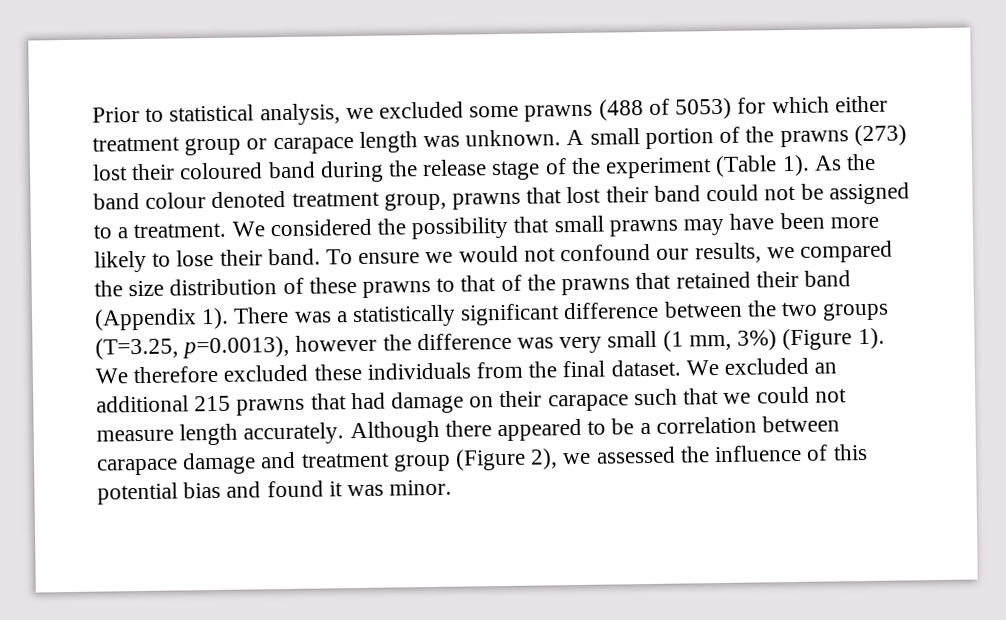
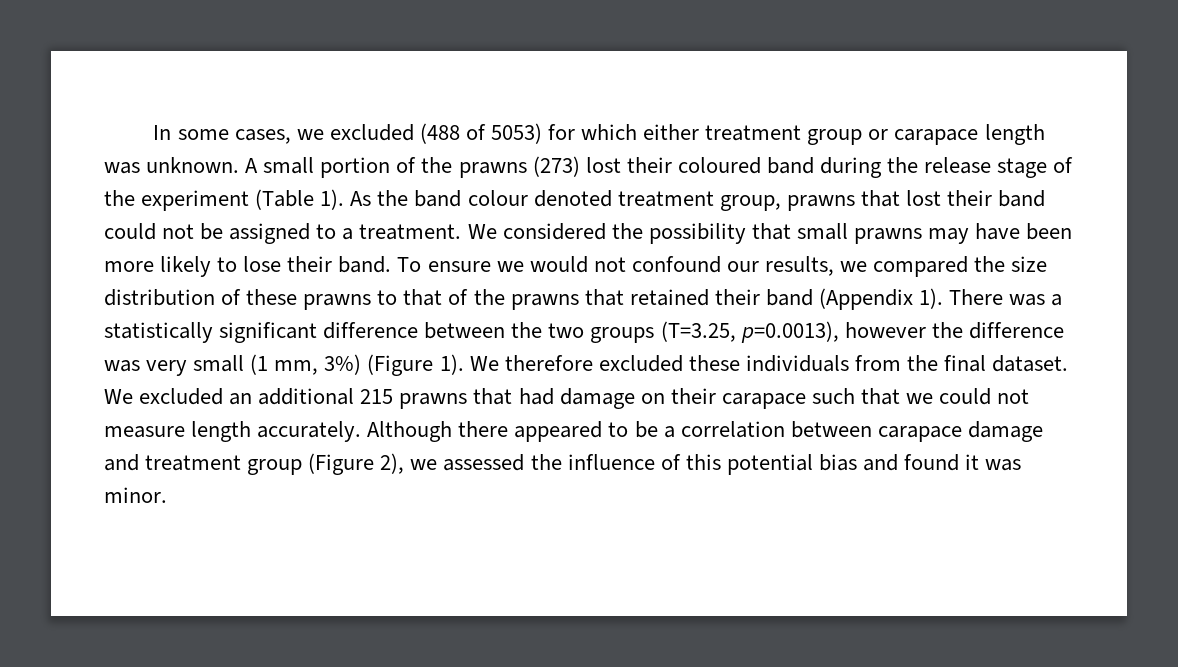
[92,101,594,126] Prior to statistical analysis, we excluded some prawns -> [153,124,414,144] In some cases, we excluded

